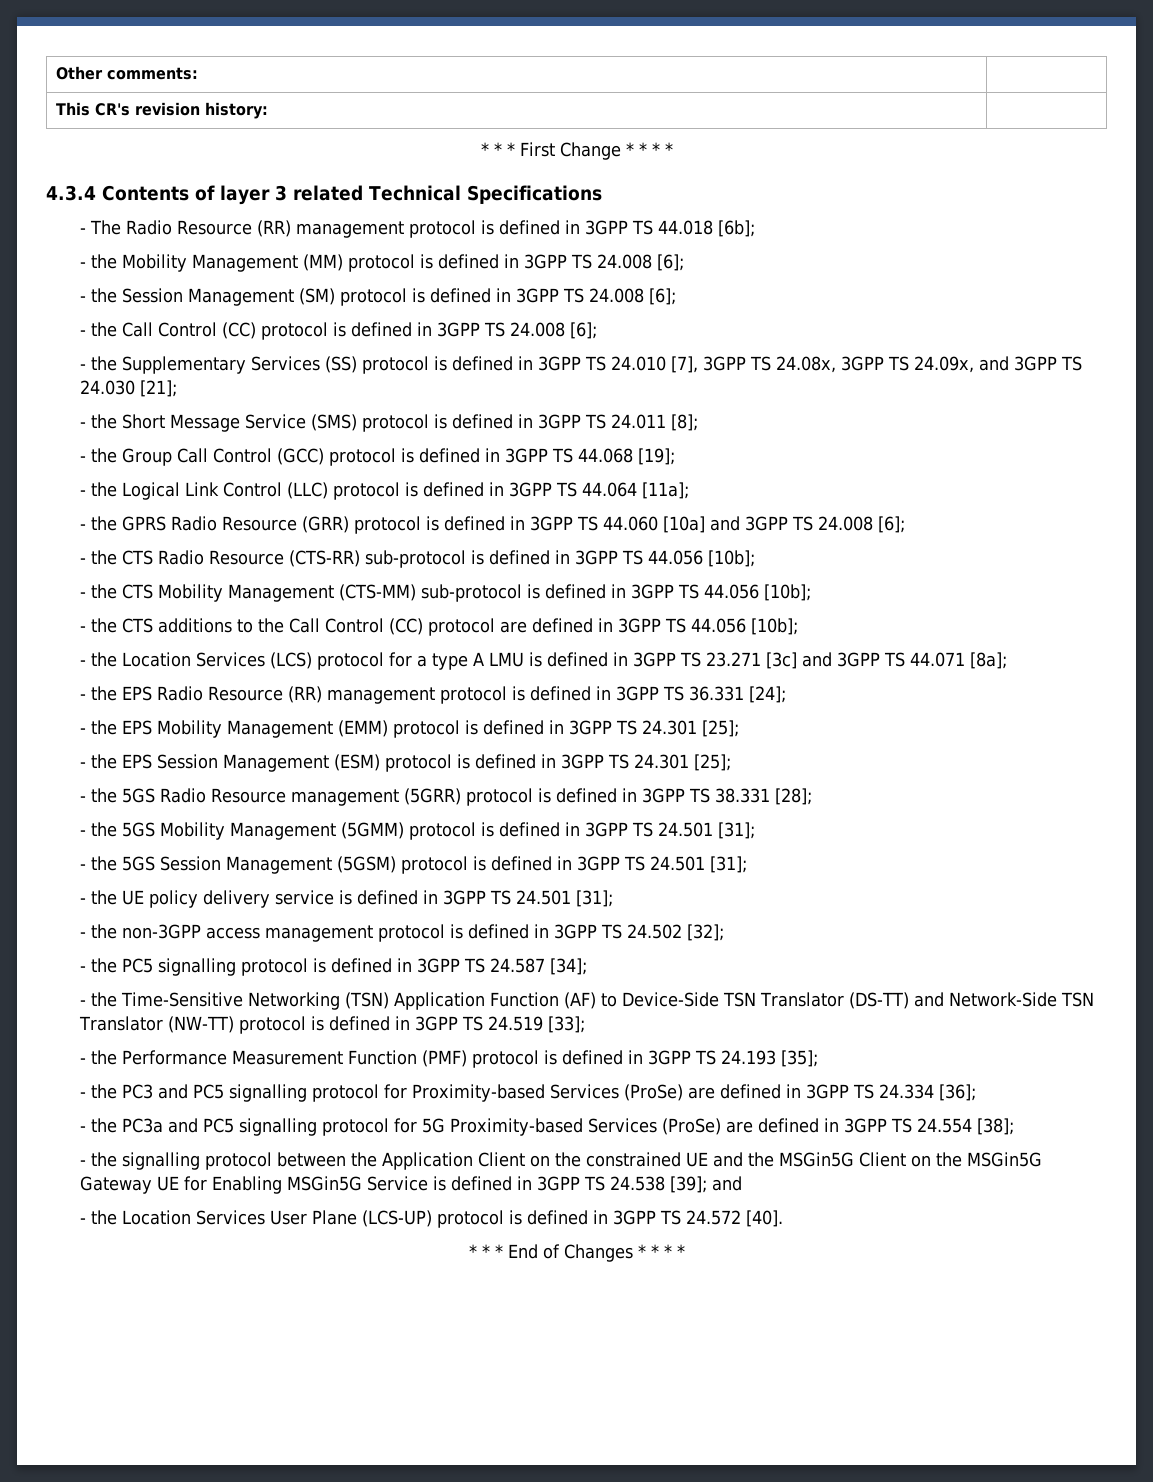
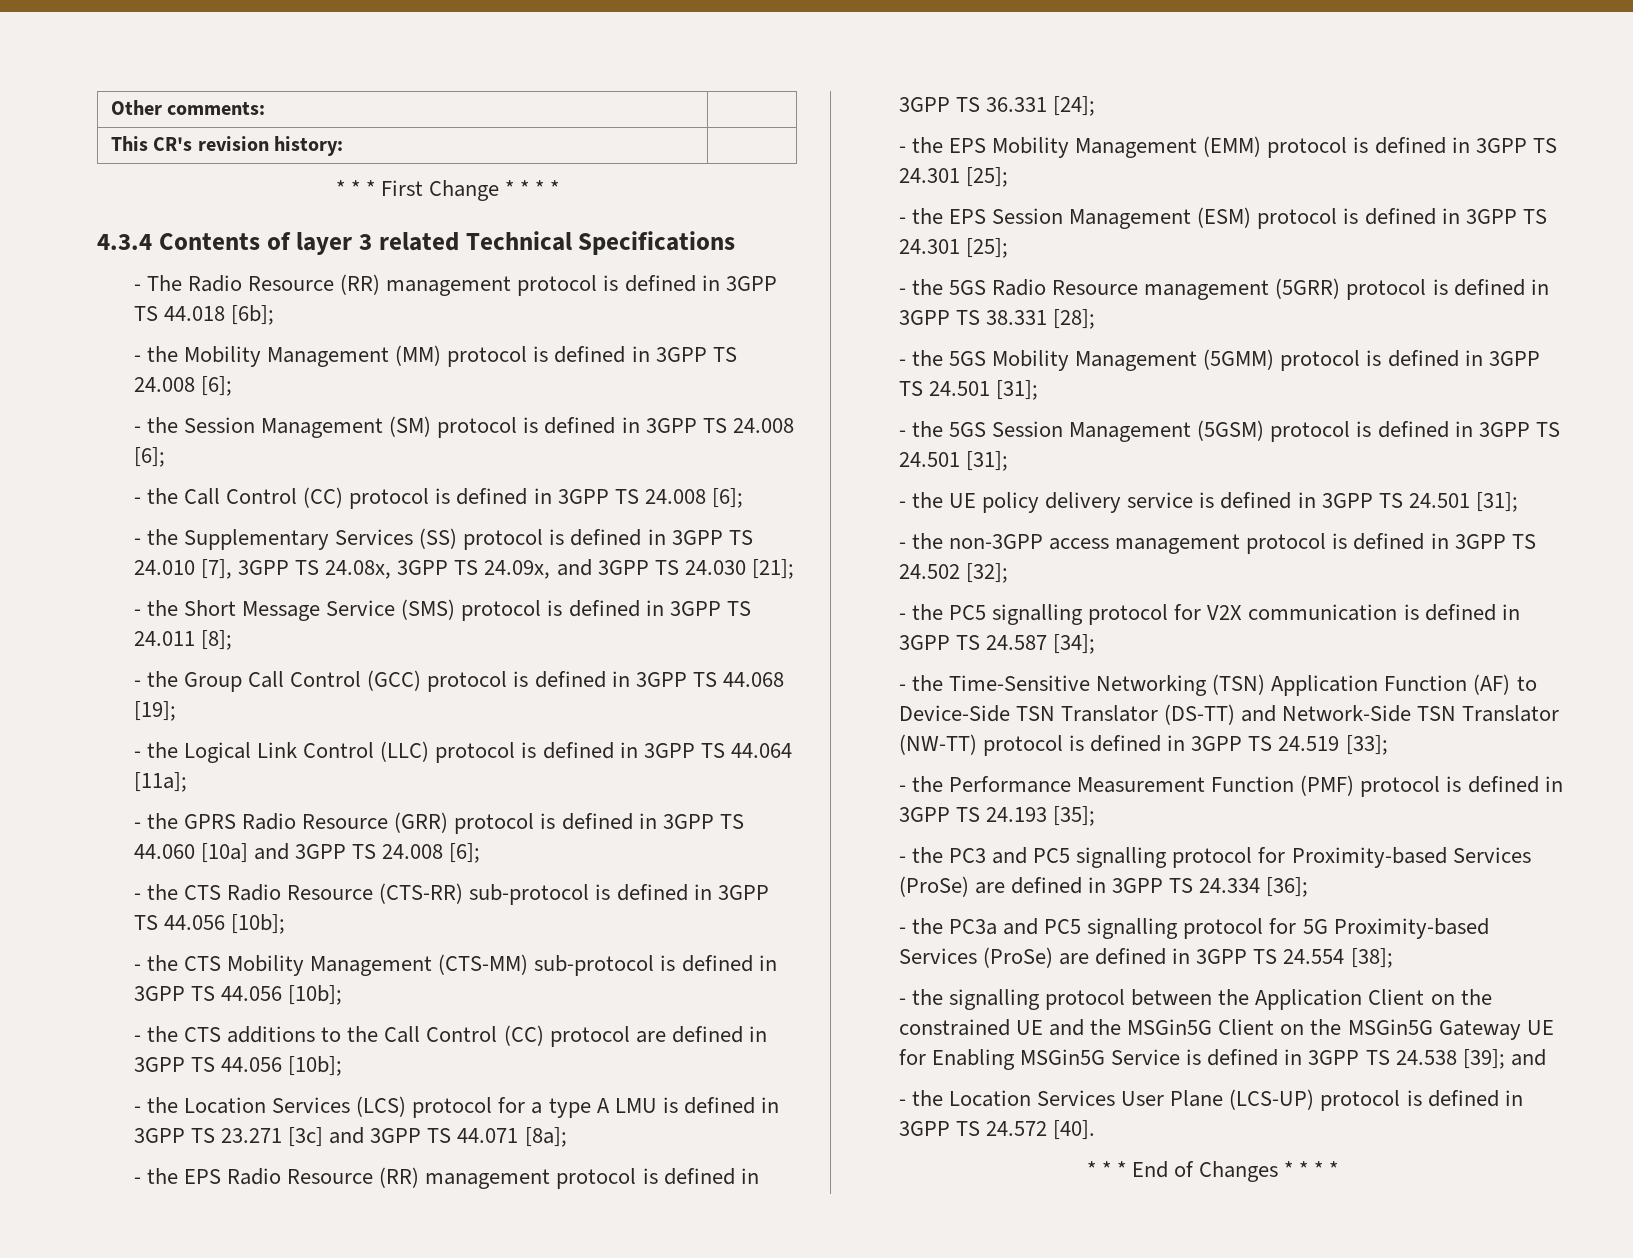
(309, 967) none -> [1174,604,1398,621] for V2X communication

